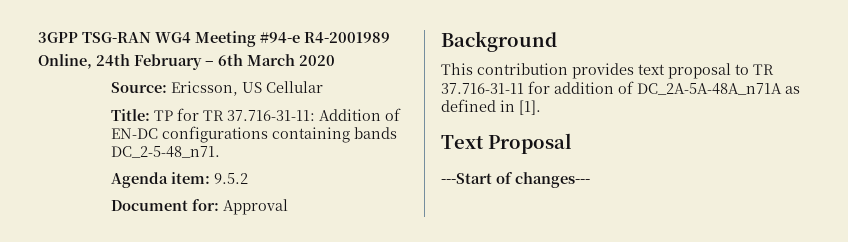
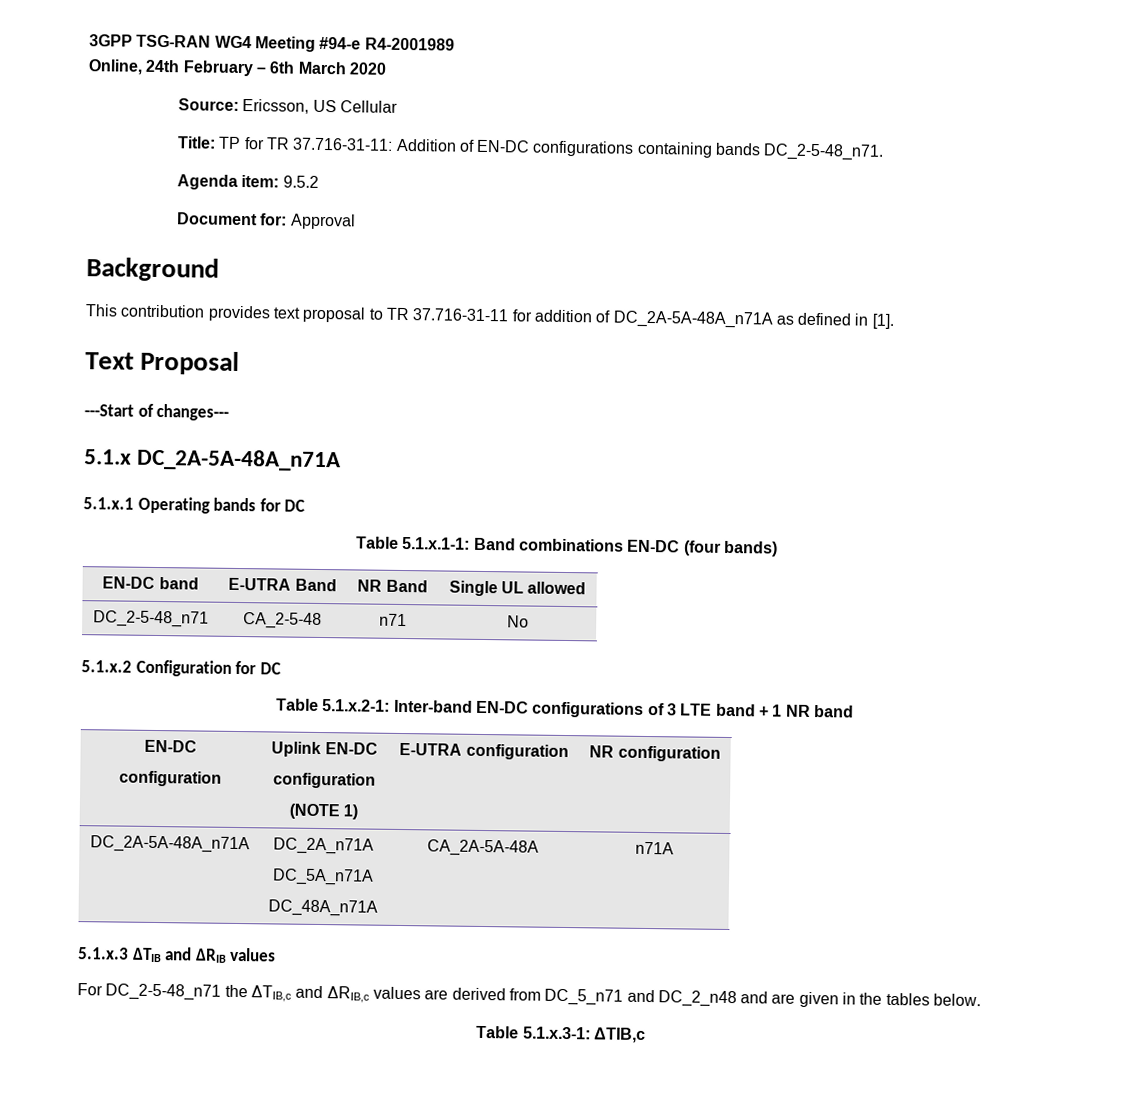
(590, 180) none -> [84,448,342,472] [83,496,306,514] [356,536,778,557] [102,576,199,590] [228,577,337,592] [357,579,428,593] [448,580,587,597] [92,610,209,628] [243,612,322,630] [378,613,407,627] [506,615,529,628] [81,659,281,677] [276,698,854,718] [144,739,197,753] [119,770,222,787] [271,741,378,758] [273,772,376,789] [288,803,359,820] [399,742,569,761] [589,745,721,762] [89,835,250,854] [273,837,374,855] [272,868,374,886] [267,899,378,917] [427,839,539,857] [634,841,674,855] [78,947,277,963] [77,983,982,1008] [476,1025,646,1043] // 5.1.x DC_2A-5A-48A_n71A // 5.1.x.1 Operating bands for DC // Table 5.1.x.1-1: Band combinations EN-DC (four bands) // EN-DC band | E-UTRA Band | NR Band | Single UL allowed // DC_2-5-48_n71 | CA_2-5-48 | n71 | No // 5.1.x.2 Configuration for DC // Table 5.1.x.2-1: Inter-band EN-DC configurations of 3 LTE band + 1 NR band // EN-DC // configuration | Uplink EN-DC // configuration // (NOTE 1) | E-UTRA configuration | NR configuration // DC_2A-5A-48A_n71A | DC_2A_n71A // DC_5A_n71A // DC_48A_n71A | CA_2A-5A-48A | n71A // 5.1.x.3 ∆TIB and ∆RIB values // For DC_2-5-48_n71 the ΔTIB,c and ΔRIB,c values are derived from DC_5_n71 and DC_2_n48 and are given in the tables below. // Table 5.1.x.3-1: ΔTIB,c

